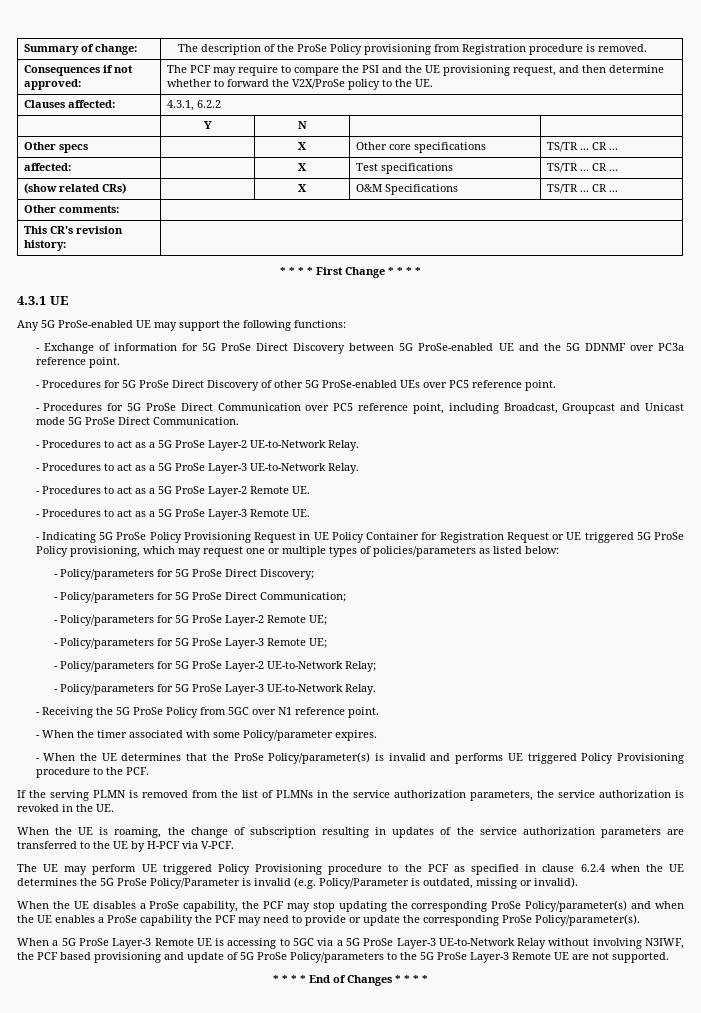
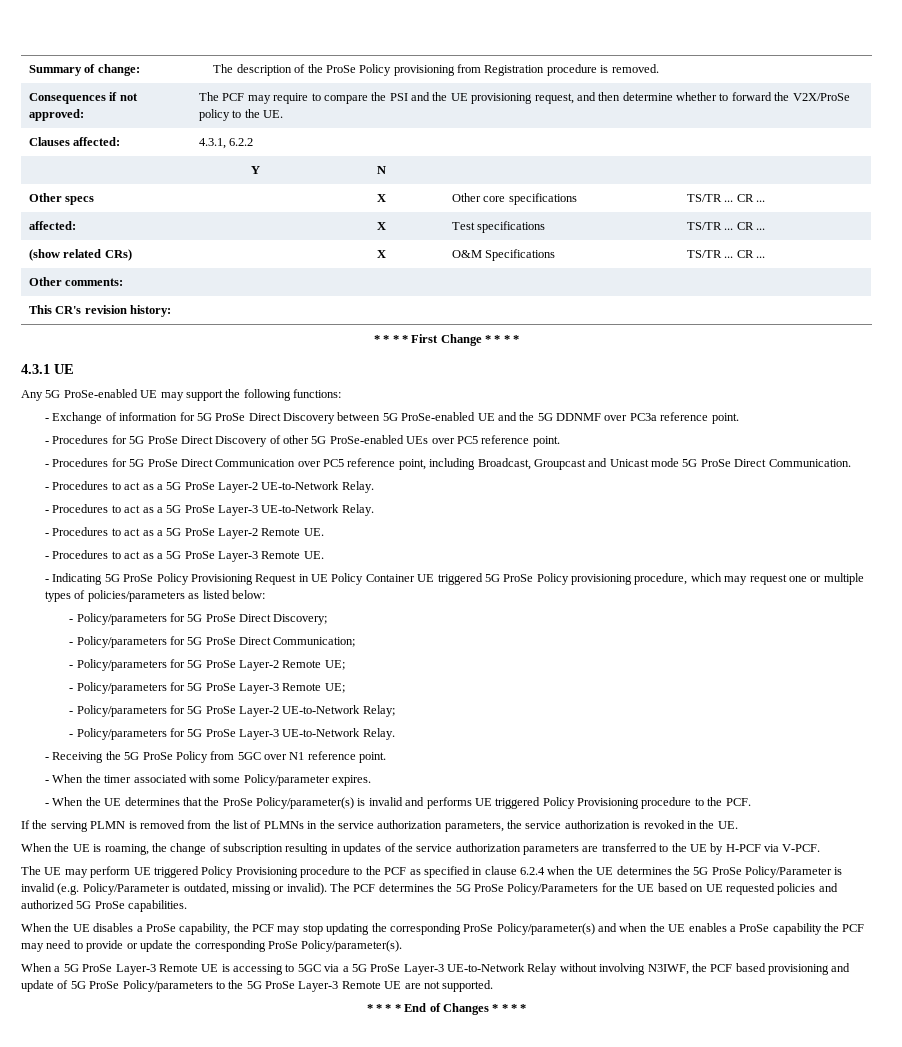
[421,532,565,543] for Registration Request or -> (415, 578) none
[69,546,140,557] provisioning, -> [571,573,688,585] provisioning procedure,
(578, 882) none -> [330,883,838,895] [21,900,188,912] The PCF determines the 5G ProSe Policy/Parameters for the UE based on UE requested policies and authorized 5G ProSe capabilities.

